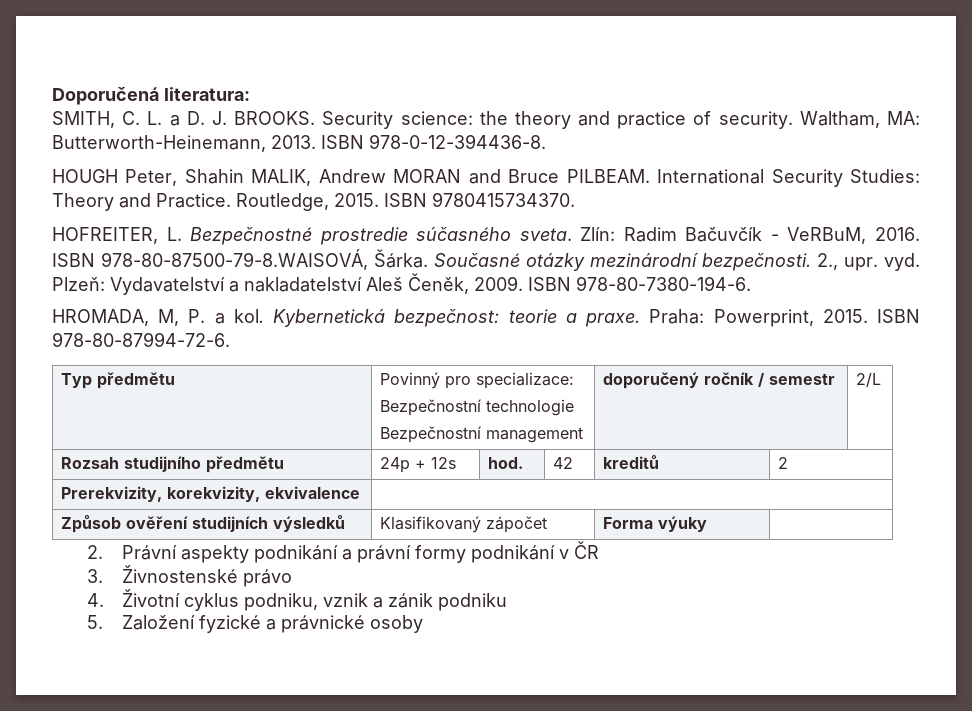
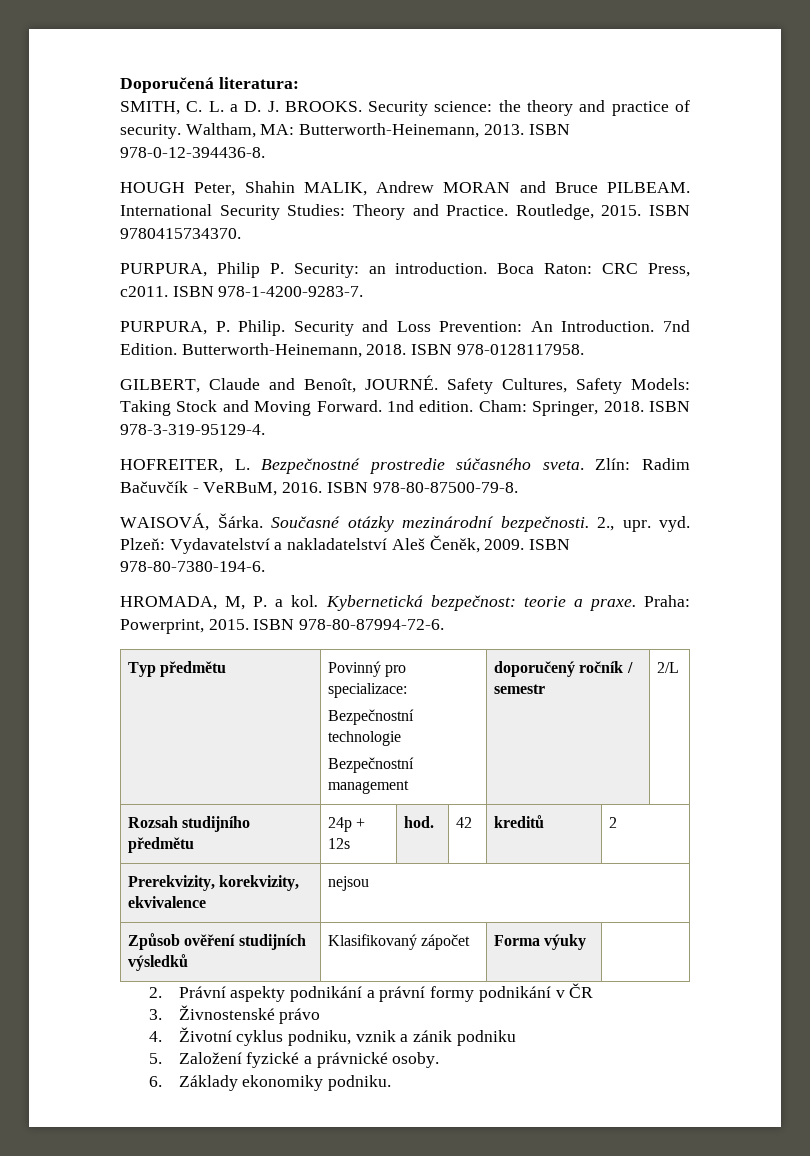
(575, 199) none -> [120,262,691,278] [120,286,364,297] [120,320,690,336] [120,343,584,358] [120,375,690,394] [120,400,690,416] [120,424,265,435] // PURPURA, Philip P. Security: an introduction. Boca Raton: CRC Press, c2011. ISBN 978-1-4200-9283-7. // PURPURA, P. Philip. Security and Loss Prevention: An Introduction. 7nd Edition. Butterworth-Heinemann, 2018. ISBN 978-0128117958. // GILBERT, Claude and Benoît, JOURNÉ. Safety Cultures, Safety Models: Taking Stock and Moving Forward. 1nd edition. Cham: Springer, 2018. ISBN 978-3-319-95129-4.
[101,249,368,270] 978-80-87500-79-8.WAISOVÁ, -> [372,482,518,493] [120,513,209,531] 978-80-87500-79-8. // WAISOVÁ,
(361, 492) none -> [328,876,370,891] nejsou
[369,615,423,633] osoby -> [392,1052,440,1068] [149,1075,391,1091] osoby. // 6. Základy ekonomiky podniku.

